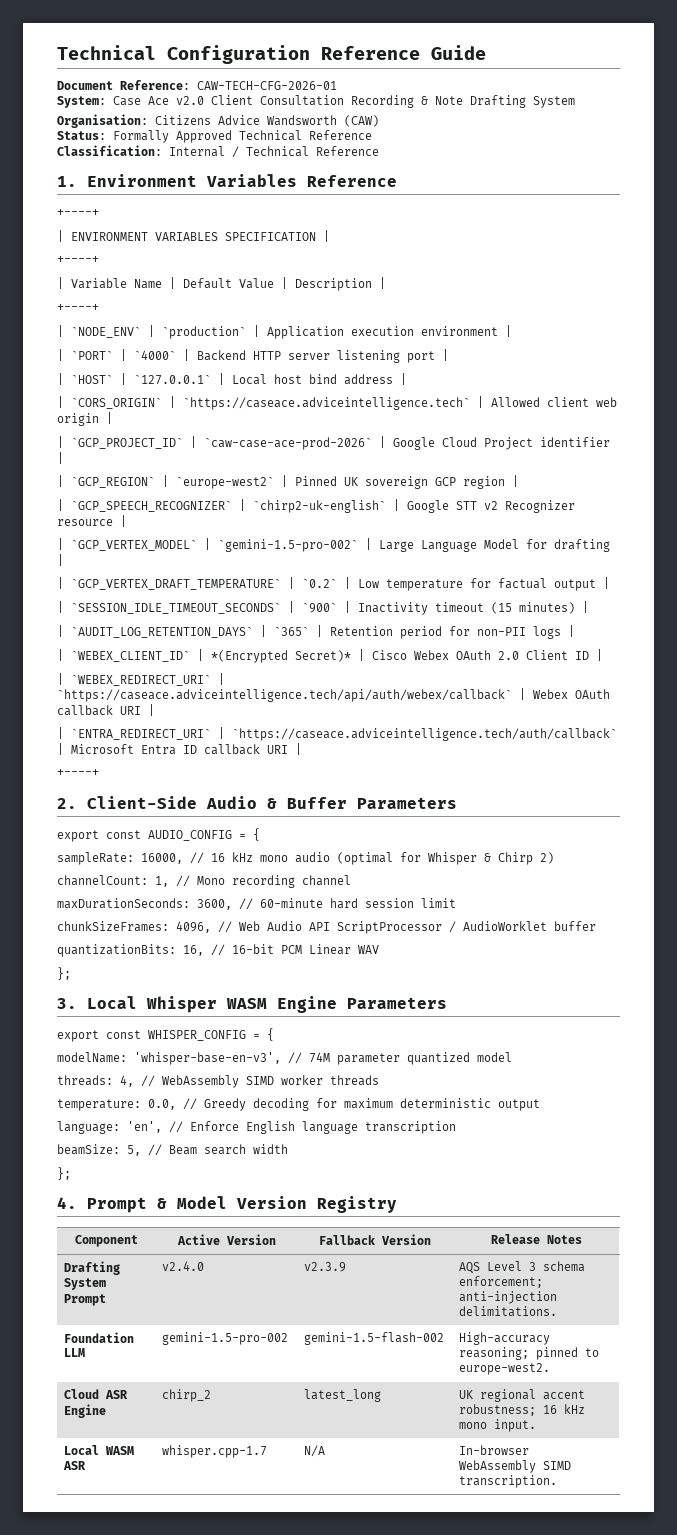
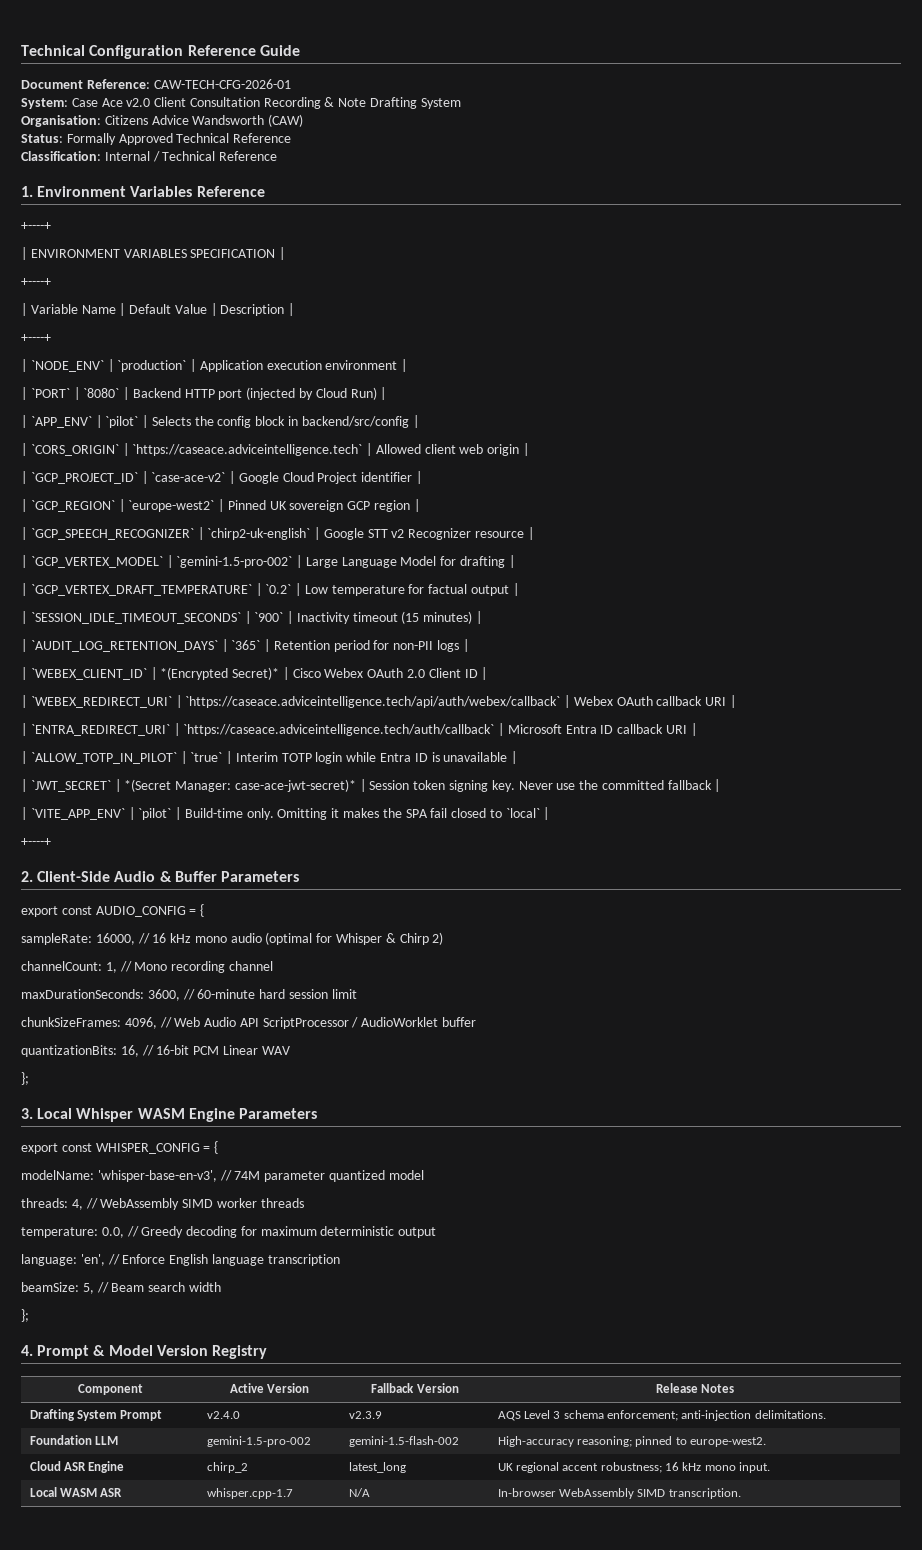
[134,350,176,360] `4000` -> [83,388,120,398] `8080`
[288,349,449,363] [57,373,393,385] server listening port | // | `HOST` | `127.0.0.1` | Local host bind address -> [218,387,387,400] [21,415,409,428] port (injected by Cloud Run) | // | `APP_ENV` | `pilot` | Selects the config block in backend/src/config
[204,437,372,450] `caw-case-ace-prod-2026` -> [151,472,226,482] `case-ace-v2`
(302, 749) none -> [21,751,518,764] [21,779,721,792] [21,807,550,820] // | `ALLOW_TOTP_IN_PILOT` | `true` | Interim TOTP login while Entra ID is unavailable | // | `JWT_SECRET` | *(Secret Manager: case-ace-jwt-secret)* | Session token signing key. Never use the committed fallback | // | `VITE_APP_ENV` | `pilot` | Build-time only. Omitting it makes the SPA fail closed to `local` |

